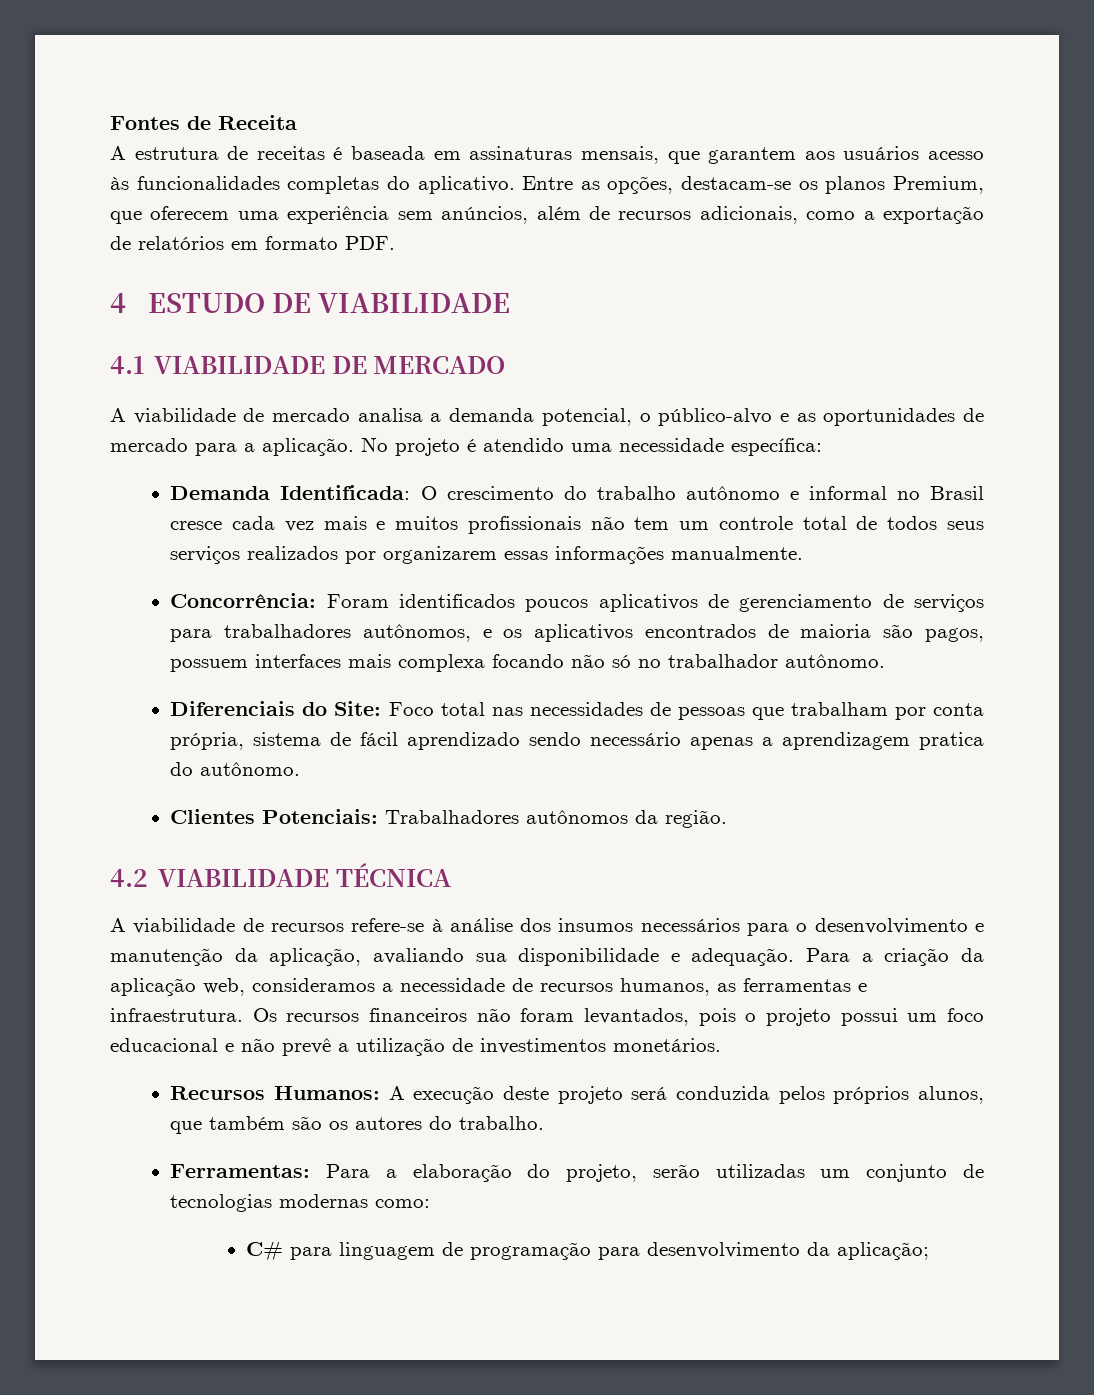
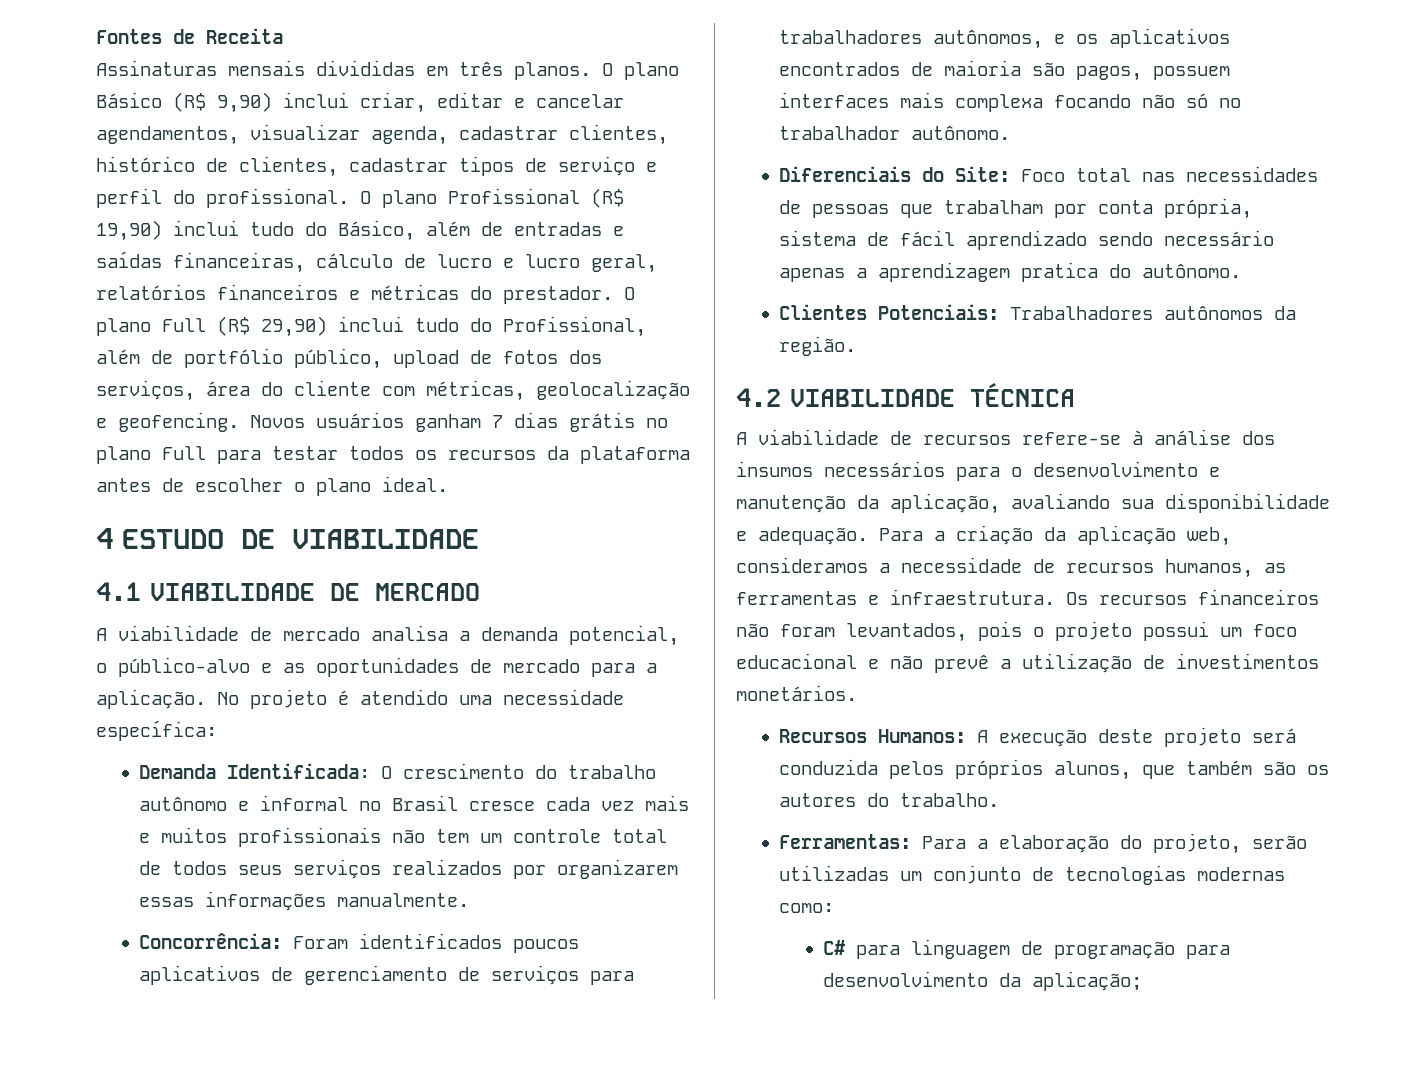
[110,146,985,164] [110,176,984,194] [110,206,984,224] [110,236,395,250] A estrutura de receitas é baseada em assinaturas mensais, que garantem aos usuários acesso às funcionalidades completas do aplicativo. Entre as opções, destacam-se os planos Premium, que oferecem uma experiência sem anúncios, além de recursos adicionais, como a exportação de relatórios em formato PDF. -> [96,60,679,80] [96,92,624,113] [96,124,668,145] [96,156,657,177] [96,188,624,208] [96,220,624,241] [96,251,657,273] [96,284,635,304] [96,316,646,337] [96,348,602,369] [96,380,690,401] [96,412,668,432] [96,446,690,464] [96,476,448,496] Assinaturas mensais divididas em três planos. O plano Básico (R$ 9,90) inclui criar, editar e cancelar agendamentos, visualizar agenda, cadastrar clientes, histórico de clientes, cadastrar tipos de serviço e perfil do profissional. O plano Profissional (R$ 19,90) inclui tudo do Básico, além de entradas e saídas financeiras, cálculo de lucro e lucro geral, relatórios financeiros e métricas do prestador. O plano Full (R$ 29,90) inclui tudo do Profissional, além de portfólio público, upload de fotos dos serviços, área do cliente com métricas, geolocalização e geofencing. Novos usuários ganham 7 dias grátis no plano Full para testar todos os recursos da plataforma antes de escolher o plano ideal.

